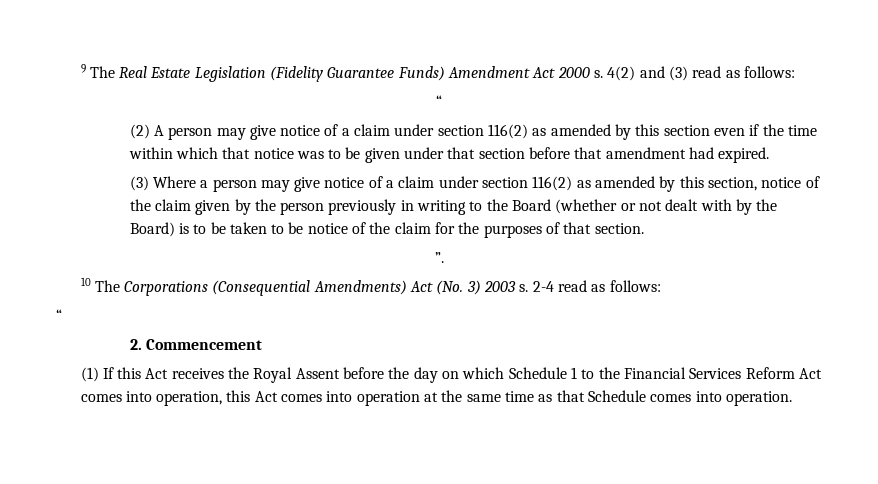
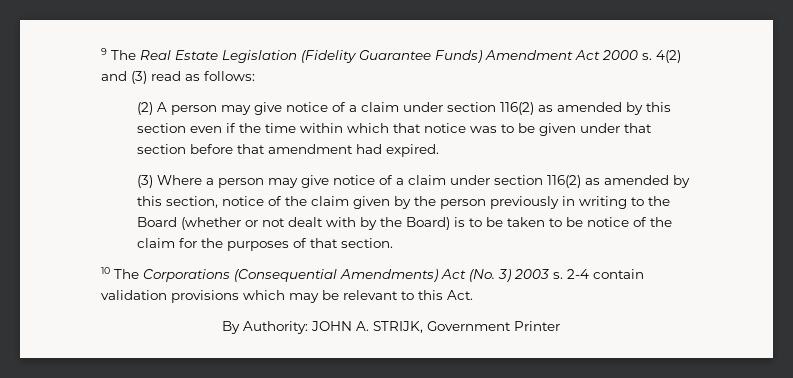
[436,95,442,107] // “ -> (255, 76) none
[434,252,444,263] // ”. -> (393, 243) none
[558,280,661,292] [56,309,62,321] [129,339,262,350] [80,367,822,383] [80,390,792,406] read as follows: // “ // 2. Commencement // (1) If this Act receives the Royal Assent before the day on which Schedule 1 to the Financial Services Reform Act comes into operation, this Act comes into operation at the same time as that Schedule comes into operation. -> [592,269,644,279] [100,290,473,303] [222,321,560,334] contain validation provisions which may be relevant to this Act. // By Authority: JOHN A. STRIJK, Government Printer

